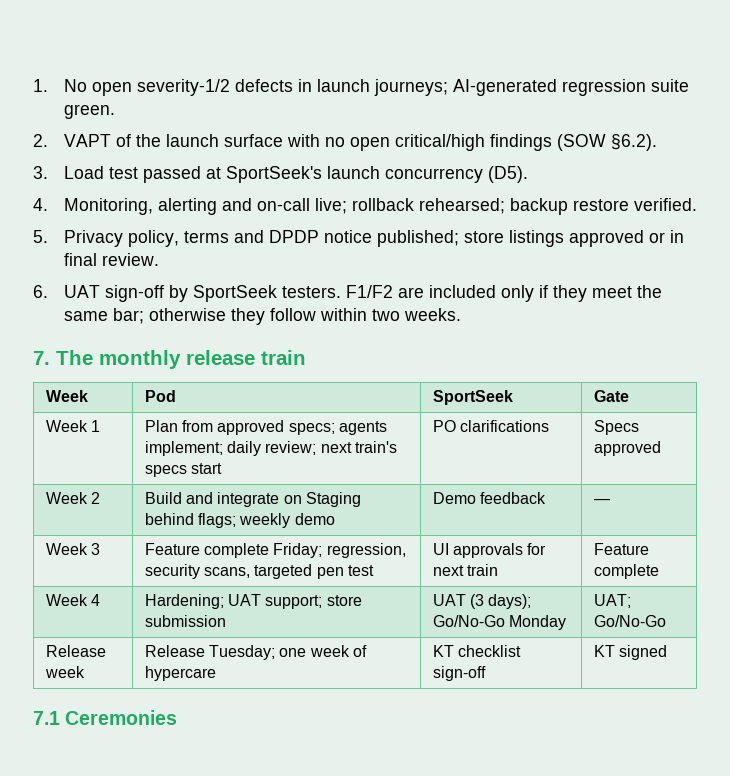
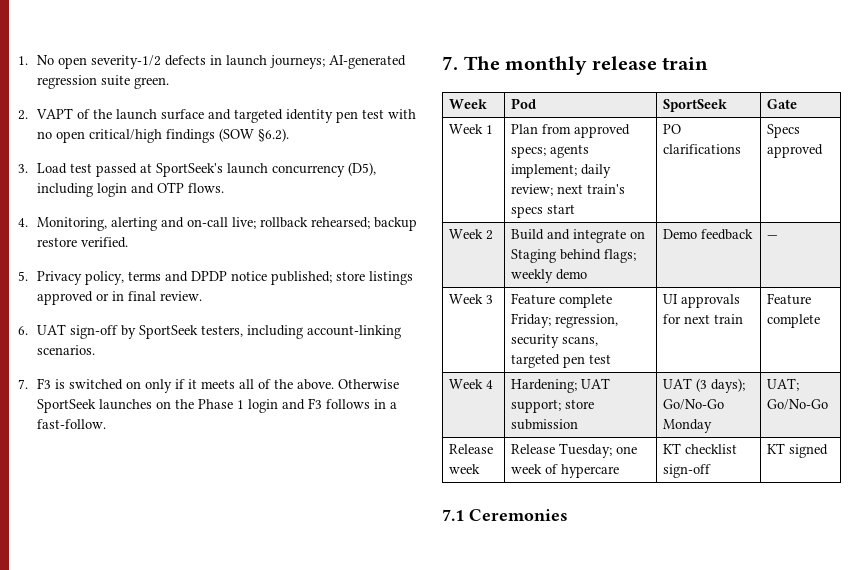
(283, 140) none -> [207,109,384,123] and targeted identity pen test
[487,166,528,183] (D5). -> [347,162,376,176] [36,182,224,197] (D5), including login and OTP flows.
[281,285,662,302] [63,308,461,325] testers. F1/F2 are included only if they meet the same bar; otherwise they follow within two weeks. -> [200,325,401,339] [36,345,95,355] [18,378,399,393] [36,398,397,413] [36,419,106,429] testers, including account-linking scenarios. // 7. F3 is switched on only if it meets all of the above. Otherwise SportSeek launches on the Phase 1 login and F3 follows in a fast-follow.

